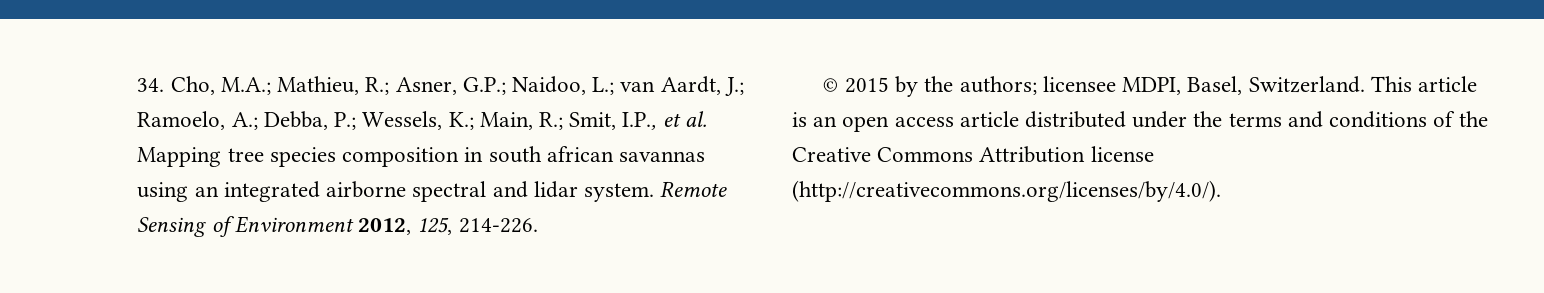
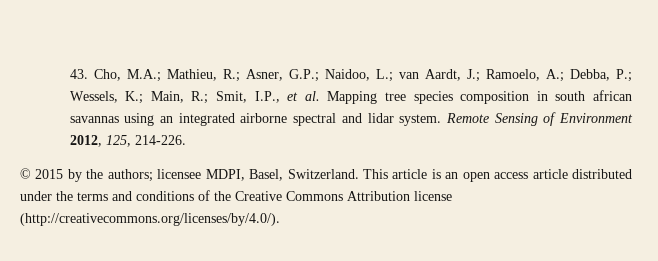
[137,78,165,92] 34. -> [69,69,88,79] 43.

